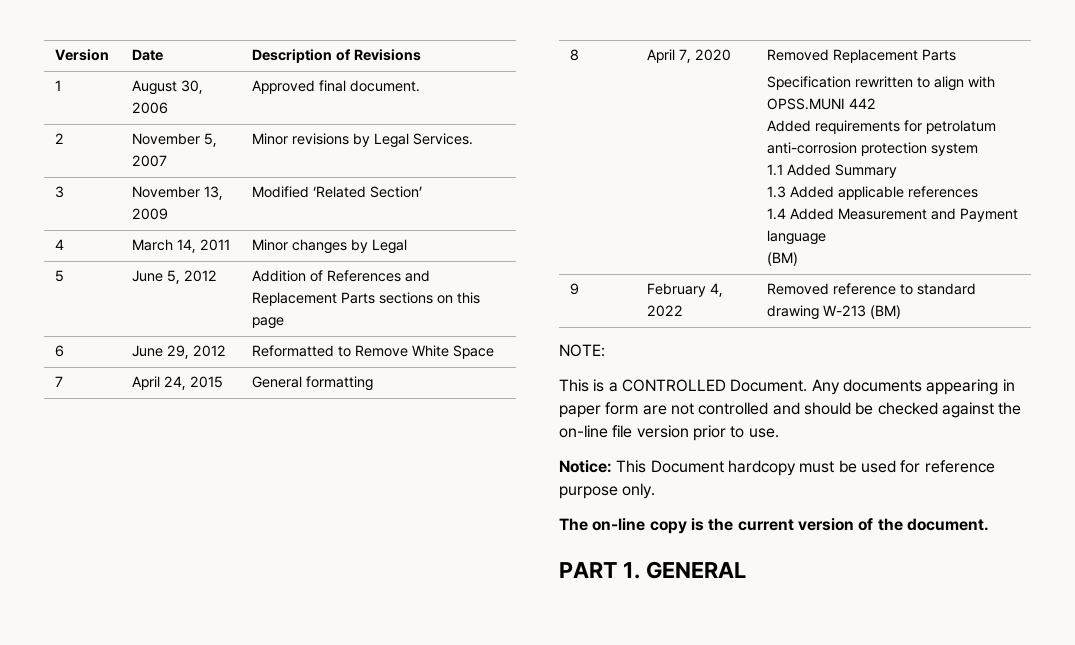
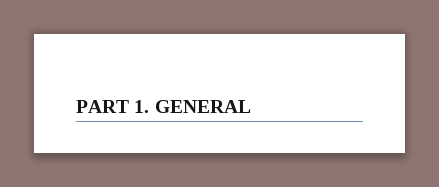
[55,49,110,61] [132,49,164,61] [252,49,422,63] [55,80,62,91] [132,80,204,95] [132,102,169,114] [252,80,421,94] [55,133,65,144] [132,133,218,147] [132,155,168,167] [252,133,474,148] [55,186,65,198] [132,186,224,200] [132,208,169,220] [252,186,423,198] [55,239,65,250] [132,239,231,253] [252,239,408,254] [55,270,65,282] [132,270,218,284] [252,270,431,282] [252,292,481,306] [252,317,285,329] [55,345,65,357] [132,345,227,359] [252,345,495,359] [55,376,64,387] [132,376,224,390] [252,376,374,391] [570,49,580,61] [647,49,732,63] [767,49,957,63] [767,76,996,91] [767,98,877,110] [767,120,997,134] [767,142,979,156] [767,164,898,178] [767,186,979,200] [767,208,1019,222] [767,230,827,245] [767,252,799,266] [570,283,580,295] [647,283,724,297] [647,305,684,317] [767,283,977,295] [767,305,902,320] [559,344,605,357] [559,379,1015,395] [559,402,1022,418] [559,425,779,441] [559,460,995,476] [559,483,656,499] [559,518,989,534] Version | Date | Description of Revisions // 1 | August 30, 2006 | Approved final document. // 2 | November 5, 2007 | Minor revisions by Legal Services. // 3 | November 13, 2009 | Modified ‘Related Section’ // 4 | March 14, 2011 | Minor changes by Legal // 5 | June 5, 2012 | Addition of References and Replacement Parts sections on this page // 6 | June 29, 2012 | Reformatted to Remove White Space // 7 | April 24, 2015 | General formatting // 8 | April 7, 2020 | Removed Replacement Parts // Specification rewritten to align with OPSS.MUNI 442 // Added requirements for petrolatum anti-corrosion protection system // 1.1 Added Summary // 1.3 Added applicable references // 1.4 Added Measurement and Payment language // (BM) // 9 | February 4, 2022 | Removed reference to standard drawing W-213 (BM) // NOTE: // This is a CONTROLLED Document. Any documents appearing in paper form are not controlled and should be checked against the on-line file version prior to use. // Notice: This Document hardcopy must be used for reference purpose only. // The on-line copy is the current version of the document. // -> (76, 106) none

